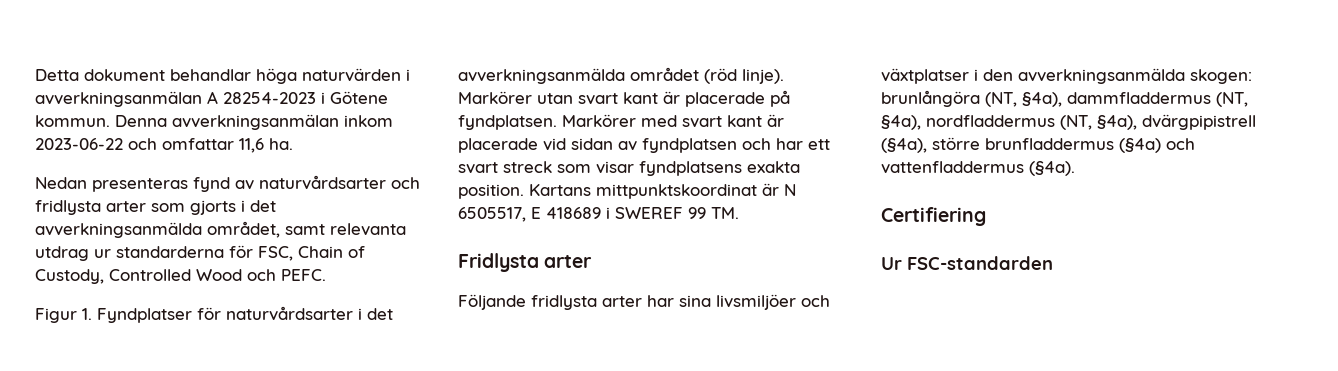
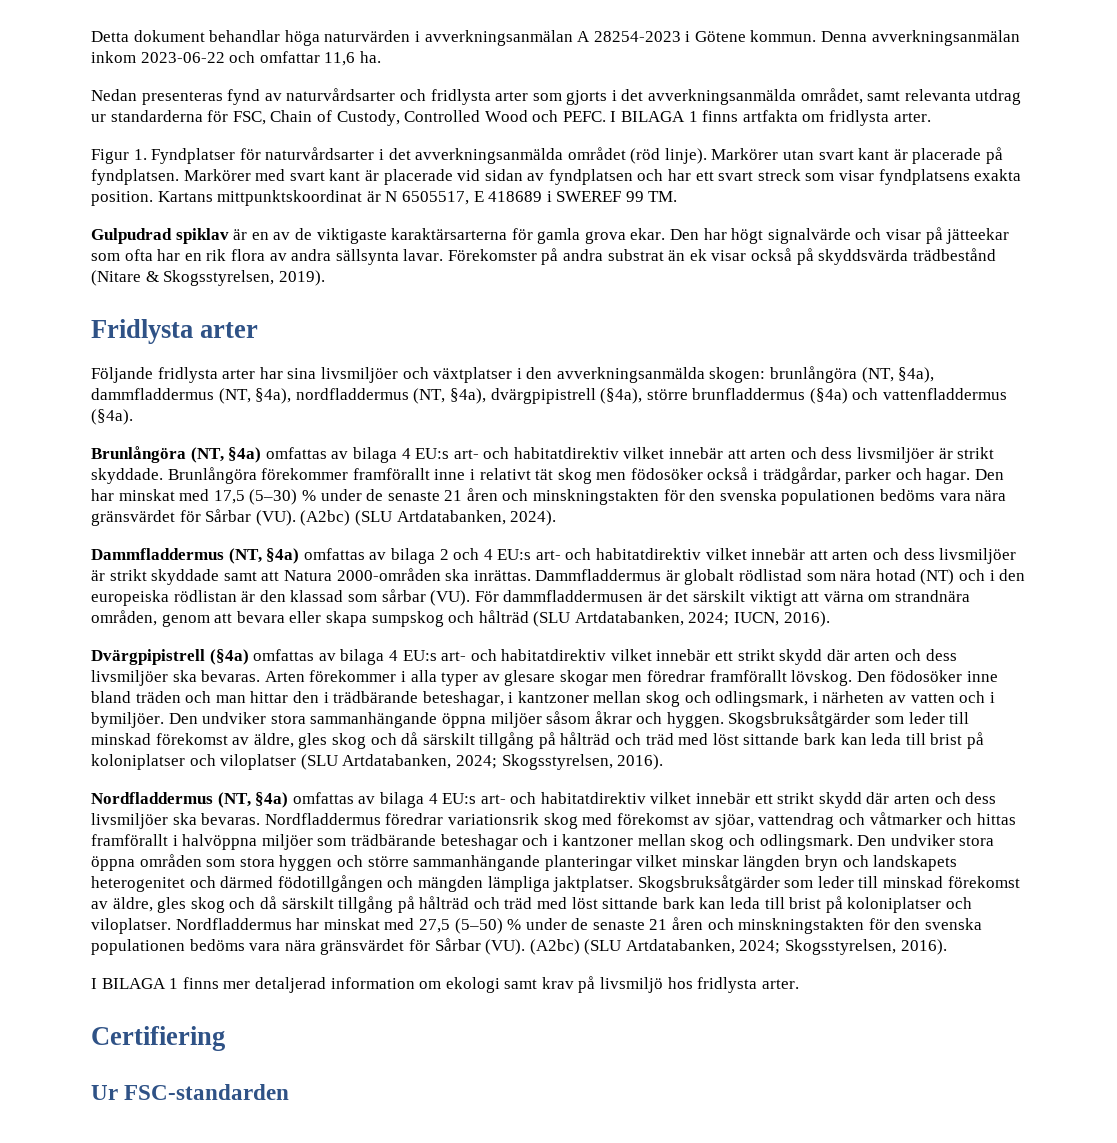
(326, 275) none -> [610,110,931,126] I BILAGA 1 finns artfakta om fridlysta arter.
(739, 213) none -> [91,227,1010,244] [91,248,996,265] [91,270,325,286] // Gulpudrad spiklav är en av de viktigaste karaktärsarterna för gamla grova ekar. Den har högt signalvärde och visar på jätteekar som ofta har en rik flora av andra sällsynta lavar. Förekomster på andra substrat än ek visar också på skyddsvärda trädbestånd (Nitare & Skogsstyrelsen, 2019).
(1075, 168) none -> [91,446,995,463] [91,467,1005,484] [91,488,1007,505] [91,509,557,526] [91,548,1017,564] [91,568,1026,585] [91,589,971,606] [91,610,830,627] [91,649,957,665] [91,670,999,686] [91,691,995,707] [91,711,970,728] [91,732,984,749] [91,754,664,770] [91,792,997,808] [91,812,1016,829] [91,834,995,850] [91,854,958,871] [91,875,1020,892] [91,896,972,913] [91,917,983,934] [91,938,947,955] [91,976,799,993] // Brunlångöra (NT, §4a) omfattas av bilaga 4 EU:s art- och habitatdirektiv vilket innebär att arten och dess livsmiljöer är strikt skyddade. Brunlångöra förekommer framförallt inne i relativt tät skog men födosöker också i trädgårdar, parker och hagar. Den har minskat med 17,5 (5–30) % under de senaste 21 åren och minskningstakten för den svenska populationen bedöms vara nära gränsvärdet för Sårbar (VU). (A2bc) (SLU Artdatabanken, 2024). // Dammfladdermus (NT, §4a) omfattas av bilaga 2 och 4 EU:s art- och habitatdirektiv vilket innebär att arten och dess livsmiljöer är strikt skyddade samt att Natura 2000-områden ska inrättas. Dammfladdermus är globalt rödlistad som nära hotad (NT) och i den europeiska rödlistan är den klassad som sårbar (VU). För dammfladdermusen är det särskilt viktigt att värna om strandnära områden, genom att bevara eller skapa sumpskog och hålträd (SLU Artdatabanken, 2024; IUCN, 2016). // Dvärgpipistrell (§4a) omfattas av bilaga 4 EU:s art- och habitatdirektiv vilket innebär ett strikt skydd där arten och dess livsmiljöer ska bevaras. Arten förekommer i alla typer av glesare skogar men föredrar framförallt lövskog. Den födosöker inne bland träden och man hittar den i trädbärande beteshagar, i kantzoner mellan skog och odlingsmark, i närheten av vatten och i bymiljöer. Den undviker stora sammanhängande öppna miljöer såsom åkrar och hyggen. Skogsbruksåtgärder som leder till minskad förekomst av äldre, gles skog och då särskilt tillgång på hålträd och träd med löst sittande bark kan leda till brist på koloniplatser och viloplatser (SLU Artdatabanken, 2024; Skogsstyrelsen, 2016). // Nordfladdermus (NT, §4a) omfattas av bilaga 4 EU:s art- och habitatdirektiv vilket innebär ett strikt skydd där arten och dess livsmiljöer ska bevaras. Nordfladdermus föredrar variationsrik skog med förekomst av sjöar, vattendrag och våtmarker och hittas framförallt i halvöppna miljöer som trädbärande beteshagar och i kantzoner mellan skog och odlingsmark. Den undviker stora öppna områden som stora hyggen och större sammanhängande planteringar vilket minskar längden bryn och landskapets heterogenitet och därmed födotillgången och mängden lämpliga jaktplatser. Skogsbruksåtgärder som leder till minskad förekomst av äldre, gles skog och då särskilt tillgång på hålträd och träd med löst sittande bark kan leda till brist på koloniplatser och viloplatser. Nordfladdermus har minskat med 27,5 (5–50) % under de senaste 21 åren och minskningstakten för den svenska populationen bedöms vara nära gränsvärdet för Sårbar (VU). (A2bc) (SLU Artdatabanken, 2024; Skogsstyrelsen, 2016). // I BILAGA 1 finns mer detaljerad information om ekologi samt krav på livsmiljö hos fridlysta arter.

